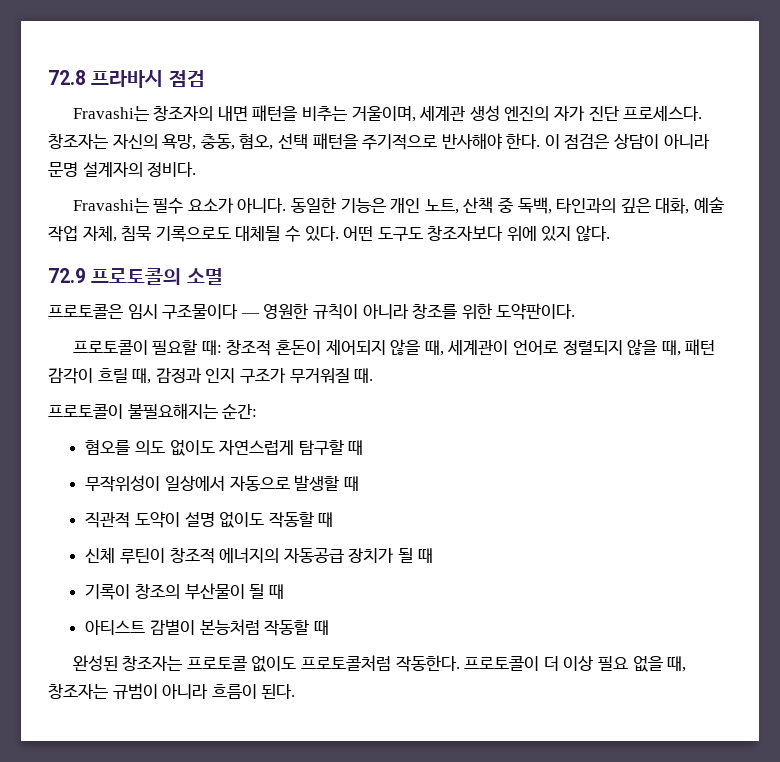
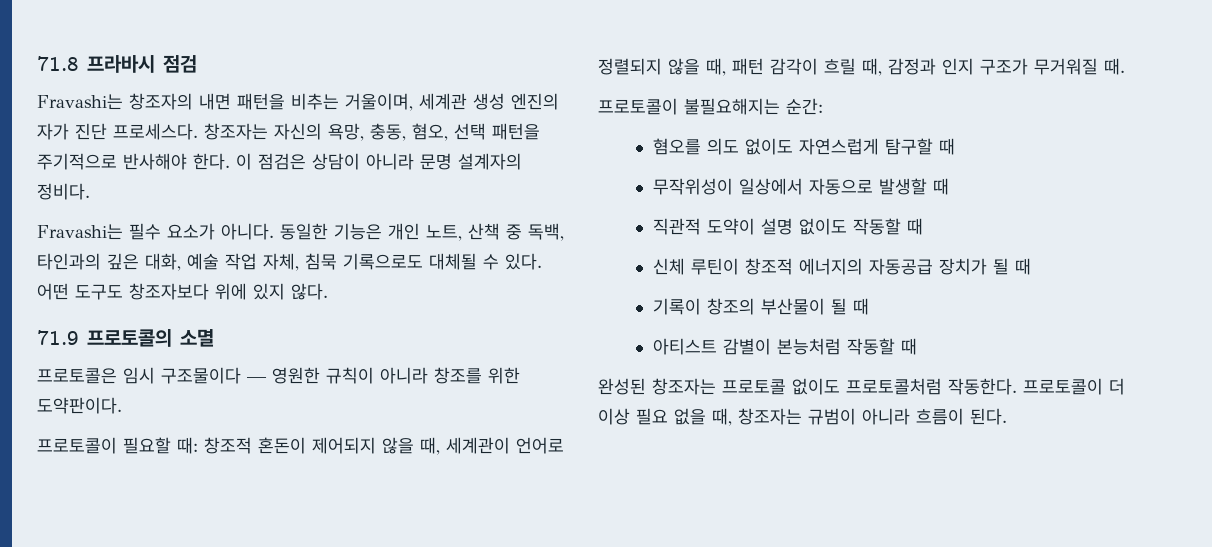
[48,70,86,85] 72.8 -> [37,56,79,71] 71.8
[48,268,86,283] 72.9 -> [37,330,79,345] 71.9

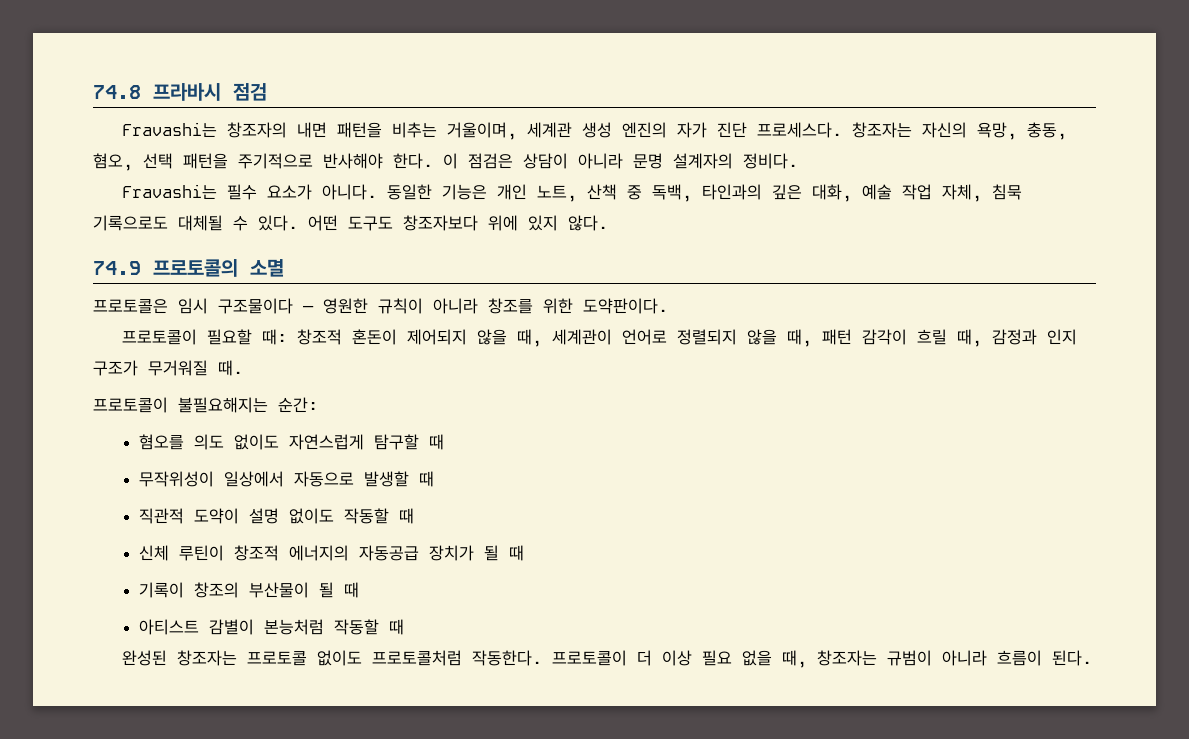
[37,56,79,71] 71.8 -> [93,85,141,99] 74.8
[37,330,79,345] 71.9 -> [93,261,141,275] 74.9

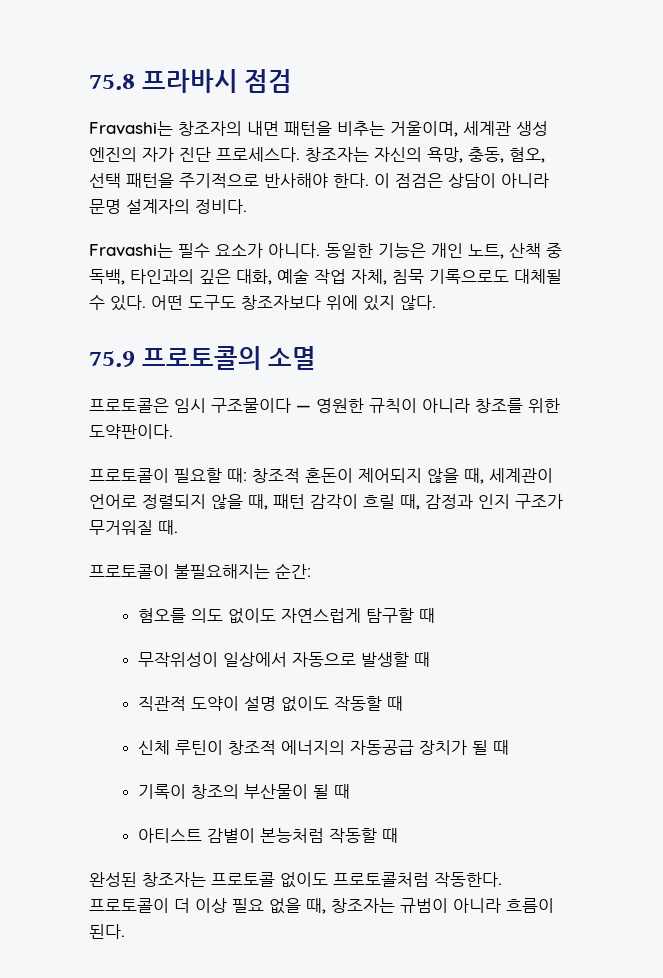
[93,85,141,99] 74.8 -> [89,74,135,90] 75.8
[93,261,141,275] 74.9 -> [89,351,135,367] 75.9

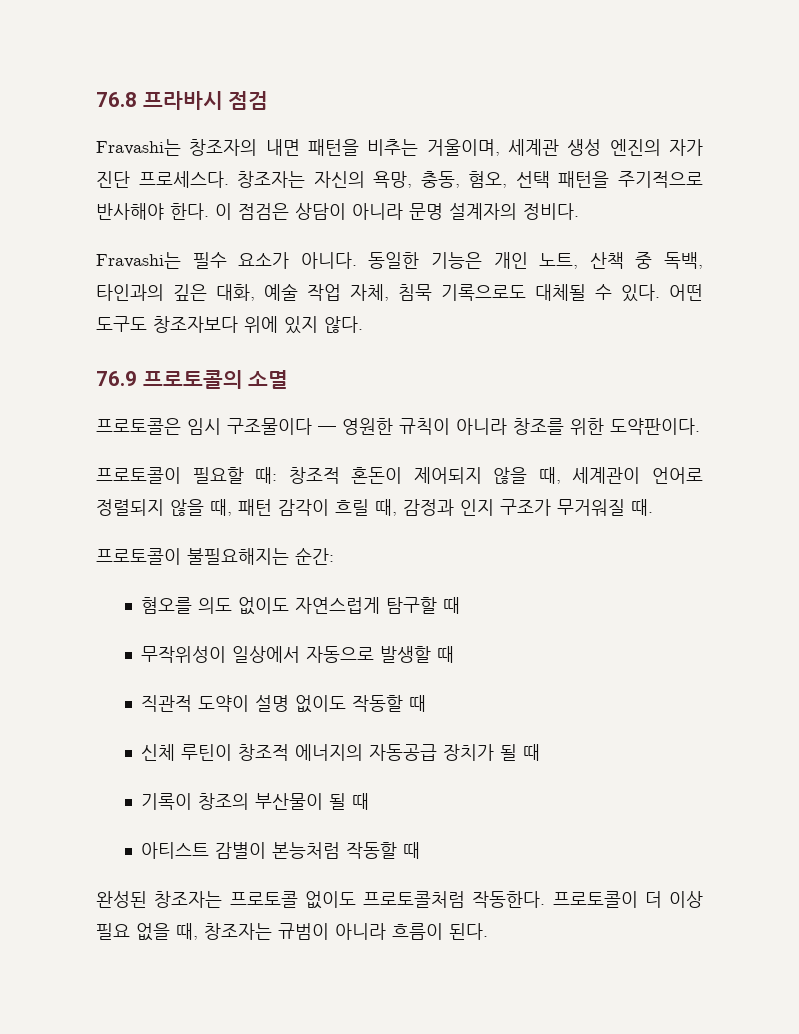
[89,74,135,90] 75.8 -> [96,92,137,107] 76.8
[89,351,135,367] 75.9 -> [96,371,137,386] 76.9

